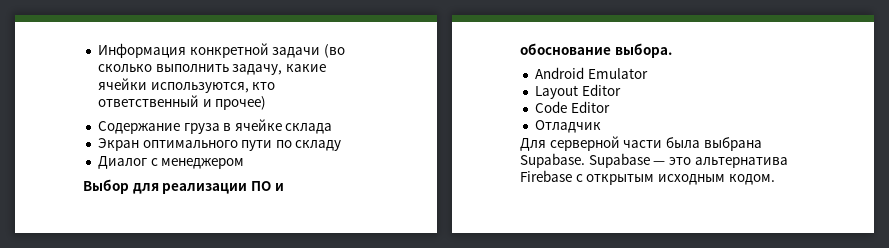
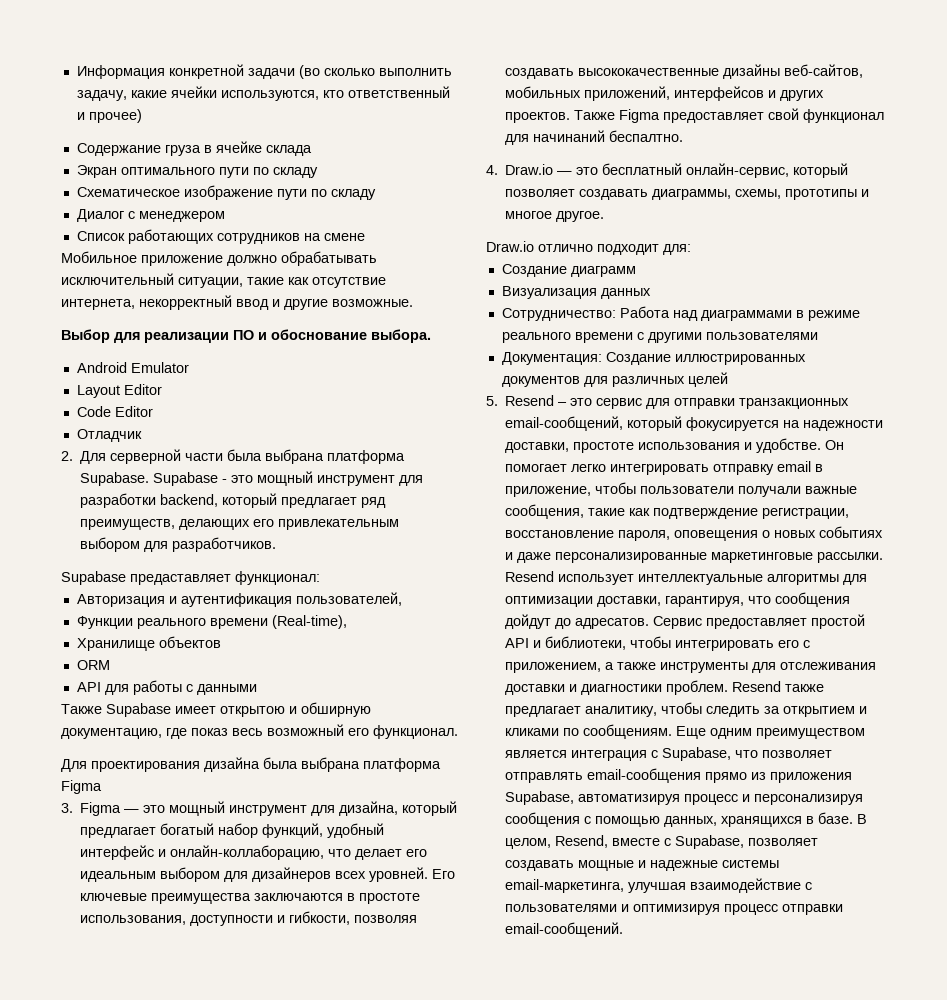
[97,156,245,169] Диалог с менеджером -> [76,185,376,200] [76,209,225,222] [76,229,365,244] [61,251,377,266] [61,273,386,288] [61,295,413,310] Схематическое изображение пути по складу // Диалог с менеджером // Список работающих сотрудников на смене // Мобильное приложение должно обрабатывать исключительный ситуации, такие как отсутствие интернета, некорректный ввод и другие возможные.
(601, 126) none -> [61,451,73,461] 2.
(762, 144) none -> [327,450,406,464] платформа
[653,157,788,168] [520,170,775,185] — это альтернатива Firebase с открытым исходным кодом. -> [222,471,424,486] [80,493,387,508] [80,519,400,530] [80,537,277,552] [61,571,320,585] [76,592,402,607] [76,615,347,629] [76,636,221,651] [76,660,110,670] [76,680,257,695] [61,702,371,717] [61,724,458,739] [61,757,441,772] [61,780,102,794] [61,801,458,816] [80,823,385,838] [80,845,428,860] [80,867,456,882] [80,893,421,904] [80,911,418,926] [505,64,864,79] [505,86,825,101] [505,108,885,123] [505,130,684,145] [486,163,849,178] [505,189,870,200] [505,211,605,222] [486,241,691,255] [501,264,636,277] [501,286,651,299] [501,306,860,321] [501,332,818,343] [501,352,806,365] [501,372,728,387] [486,395,850,409] [505,416,884,431] [505,438,845,453] [505,461,824,475] [505,482,858,497] [505,504,850,519] [505,526,884,541] [505,552,884,563] [505,571,868,585] [505,592,851,607] [505,614,866,629] [505,636,811,651] [505,662,877,673] [505,680,825,695] [505,702,868,717] [505,724,866,739] [505,747,833,761] [505,768,853,783] [505,791,864,805] [505,812,868,827] [505,835,819,849] [505,860,780,871] [505,878,813,893] [505,904,844,915] [505,922,624,937] - это мощный инструмент для разработки backend, который предлагает ряд преимуществ, делающих его привлекательным выбором для разработчиков. // Supabase предаставляет функционал: // Авторизация и аутентификация пользователей, // Функции реального времени (Real-time), // Хранилище объектов // ORM // API для работы с данными // Также Supabase имеет открытою и обширную документацию, где показ весь возможный его функционал. // Для проектирования дизайна была выбрана платформа Figma // 3. Figma — это мощный инструмент для дизайна, который предлагает богатый набор функций, удобный интерфейс и онлайн-коллаборацию, что делает его идеальным выбором для дизайнеров всех уровней. Его ключевые преимущества заключаются в простоте использования, доступности и гибкости, позволяя создавать высококачественные дизайны веб-сайтов, мобильных приложений, интерфейсов и других проектов. Также Figma предоставляет свой функционал для начинаний беспалтно. // 4. Draw.io — это бесплатный онлайн-сервис, который позволяет создавать диаграммы, схемы, прототипы и многое другое. // Draw.io отлично подходит для: // Создание диаграмм // Визуализация данных // Сотрудничество: Работа над диаграммами в режиме реального времени с другими пользователями // Документация: Создание иллюстрированных документов для различных целей // 5. Resend – это сервис для отправки транзакционных email-сообщений, который фокусируется на надежности доставки, простоте использования и удобстве. Он помогает легко интегрировать отправку email в приложение, чтобы пользователи получали важные сообщения, такие как подтверждение регистрации, восстановление пароля, оповещения о новых событиях и даже персонализированные маркетинговые рассылки. Resend использует интеллектуальные алгоритмы для оптимизации доставки, гарантируя, что сообщения дойдут до адресатов. Сервис предоставляет простой API и библиотеки, чтобы интегрировать его с приложением, а также инструменты для отслеживания доставки и диагностики проблем. Resend также предлагает аналитику, чтобы следить за открытием и кликами по сообщениям. Еще одним преимуществом является интеграция с Supabase, что позволяет отправлять email-сообщения прямо из приложения Supabase, автоматизируя процесс и персонализируя сообщения с помощью данных, хранящихся в базе. В целом, Resend, вместе с Supabase, позволяет создавать мощные и надежные системы email-маркетинга, улучшая взаимодействие с пользователями и оптимизируя процесс отправки email-сообщений.

